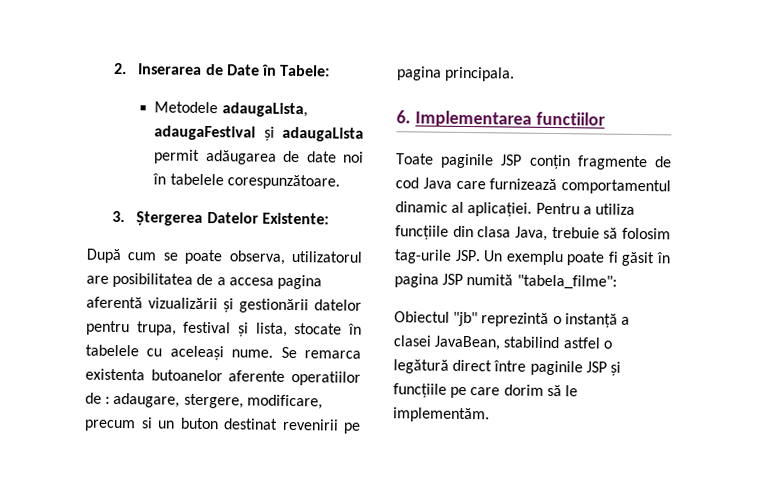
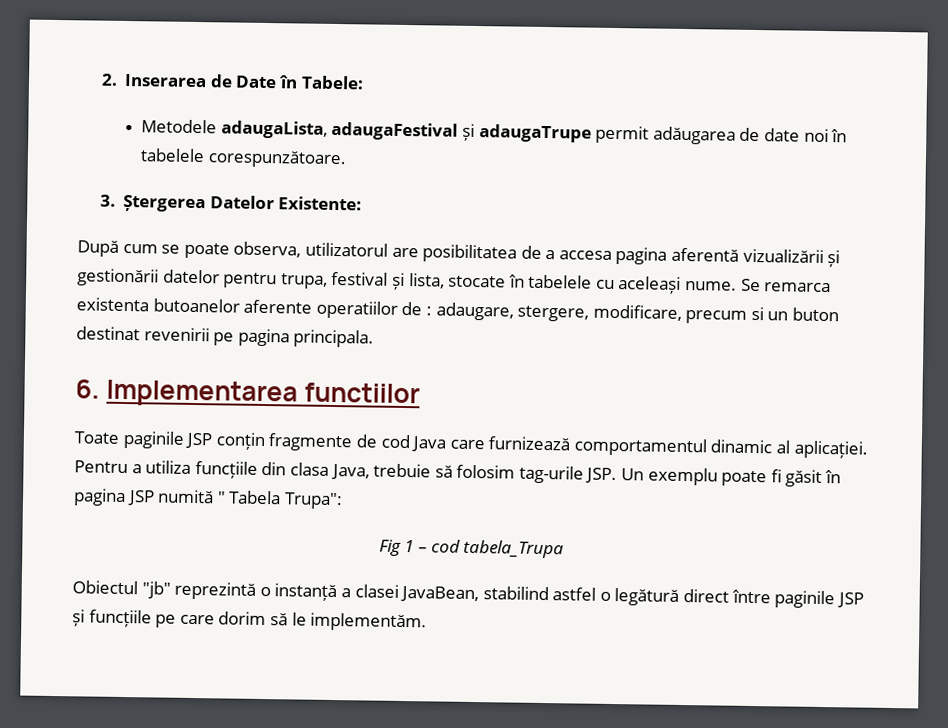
[282,126,364,142] adaugaLista -> [478,124,592,143] adaugaTrupe
[516,274,617,290] "tabela_filme": -> [216,490,343,510] [378,539,565,559] " Tabela Trupa": // Fig 1 – cod tabela_Trupa

